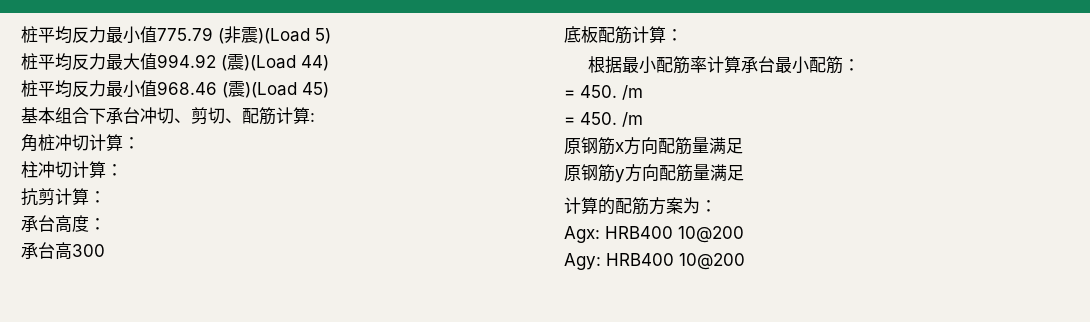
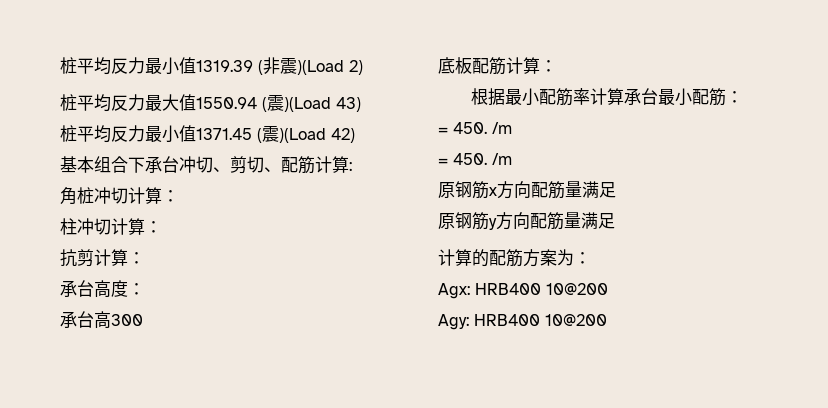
[21,26,213,44] 桩平均反力最小值775.79 -> [60,57,253,75] 桩平均反力最小值1319.39
[315,28,331,44] 5) -> [349,60,363,75] 2)
[157,54,329,71] [21,80,329,98] 994.92 (震)(Load 44) // 桩平均反力最小值968.46 (震)(Load 45) -> [196,95,361,112] [60,125,355,143] 1550.94 (震)(Load 43) // 桩平均反力最小值1371.45 (震)(Load 42)

